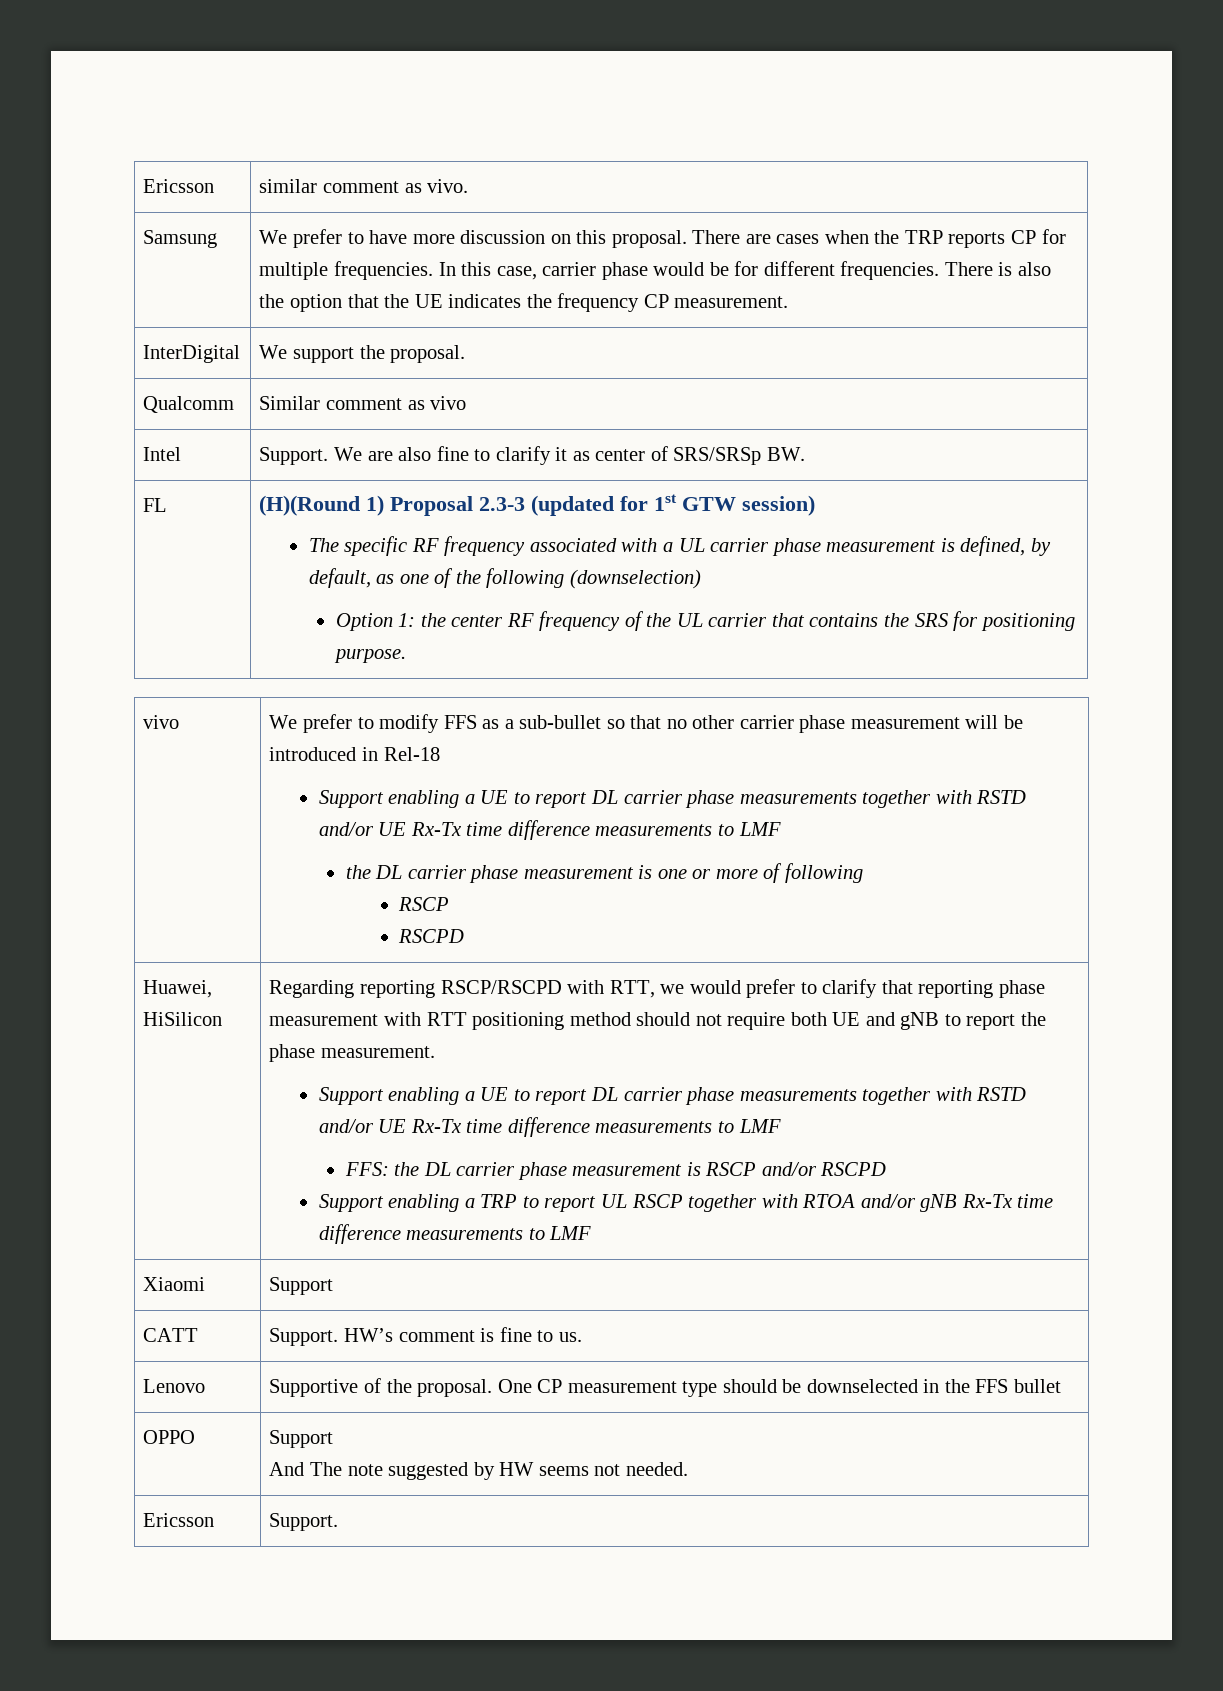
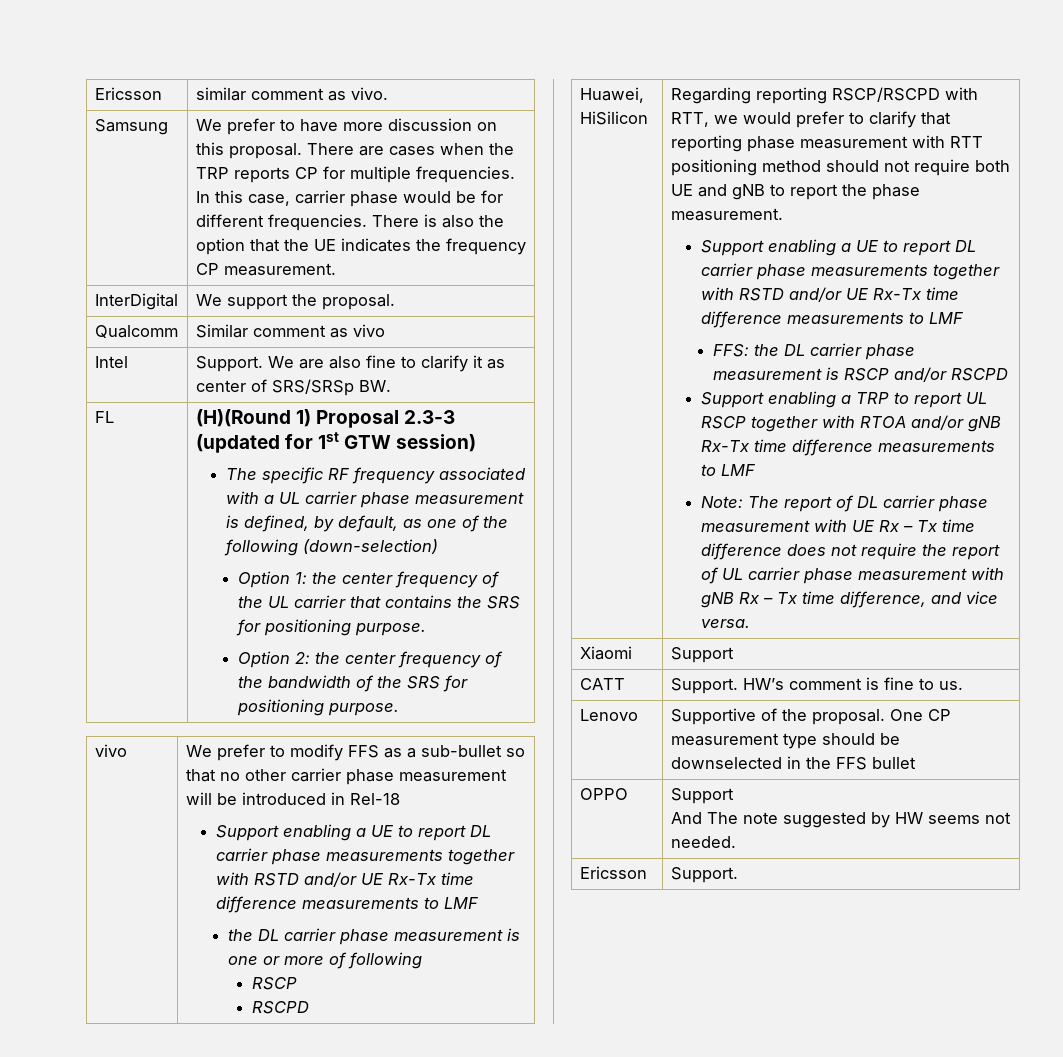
[569,569,701,589] (downselection) -> [302,539,438,554] (down-selection)
[506,613,534,627] RF -> (393, 578) none
(406, 656) none -> [237,651,503,668] [237,675,468,692] [236,699,399,716] // Option 2: the center frequency of the bandwidth of the SRS for positioning purpose.
(592, 1233) none -> [700,495,988,512] [700,519,975,532] [700,543,1000,560] [700,567,1004,584] [700,591,998,608] [700,619,750,628] // Note: The report of DL carrier phase measurement with UE Rx – Tx time difference does not require the report of UL carrier phase measurement with gNB Rx – Tx time difference, and vice versa.

